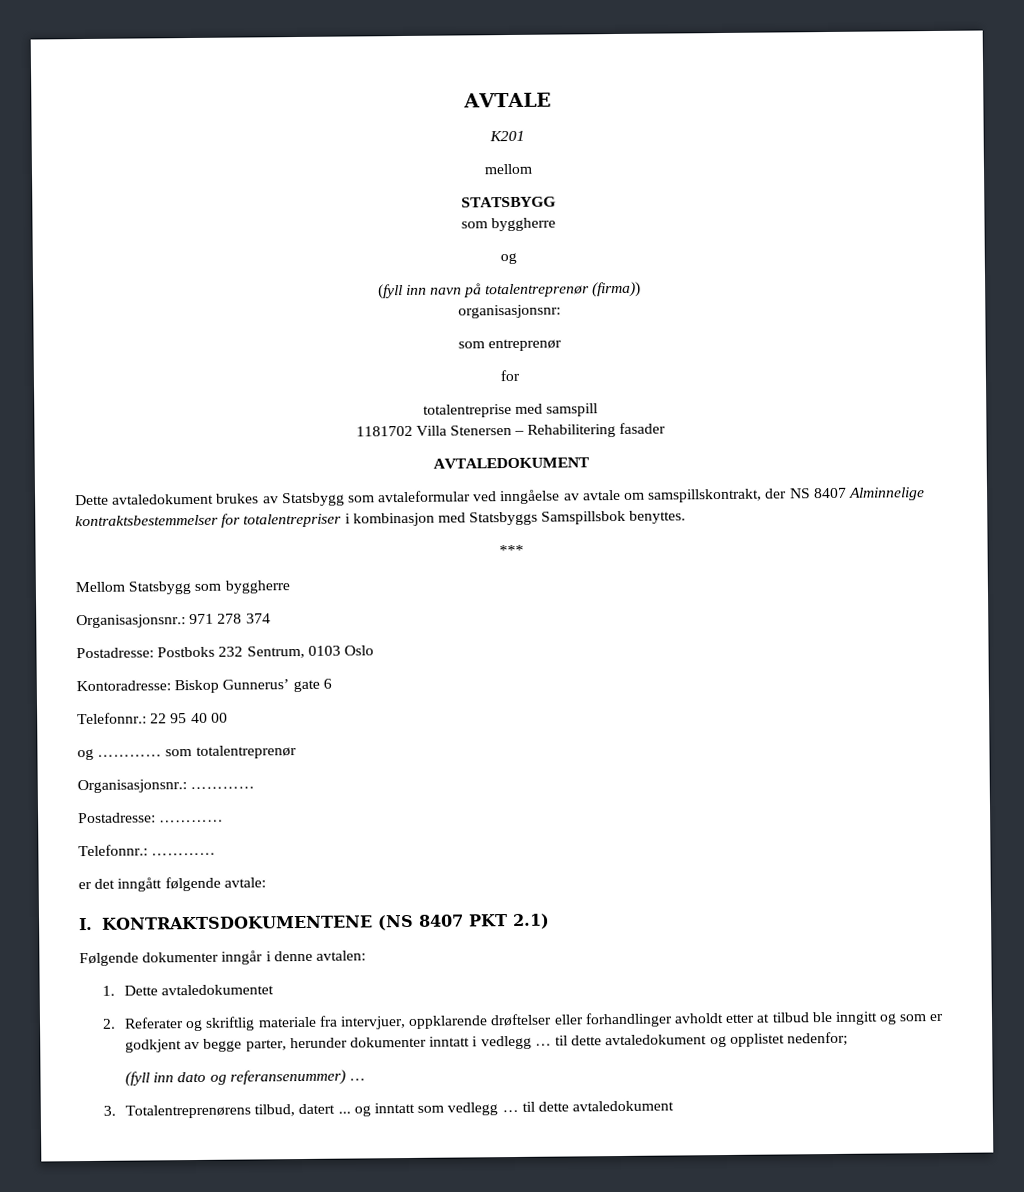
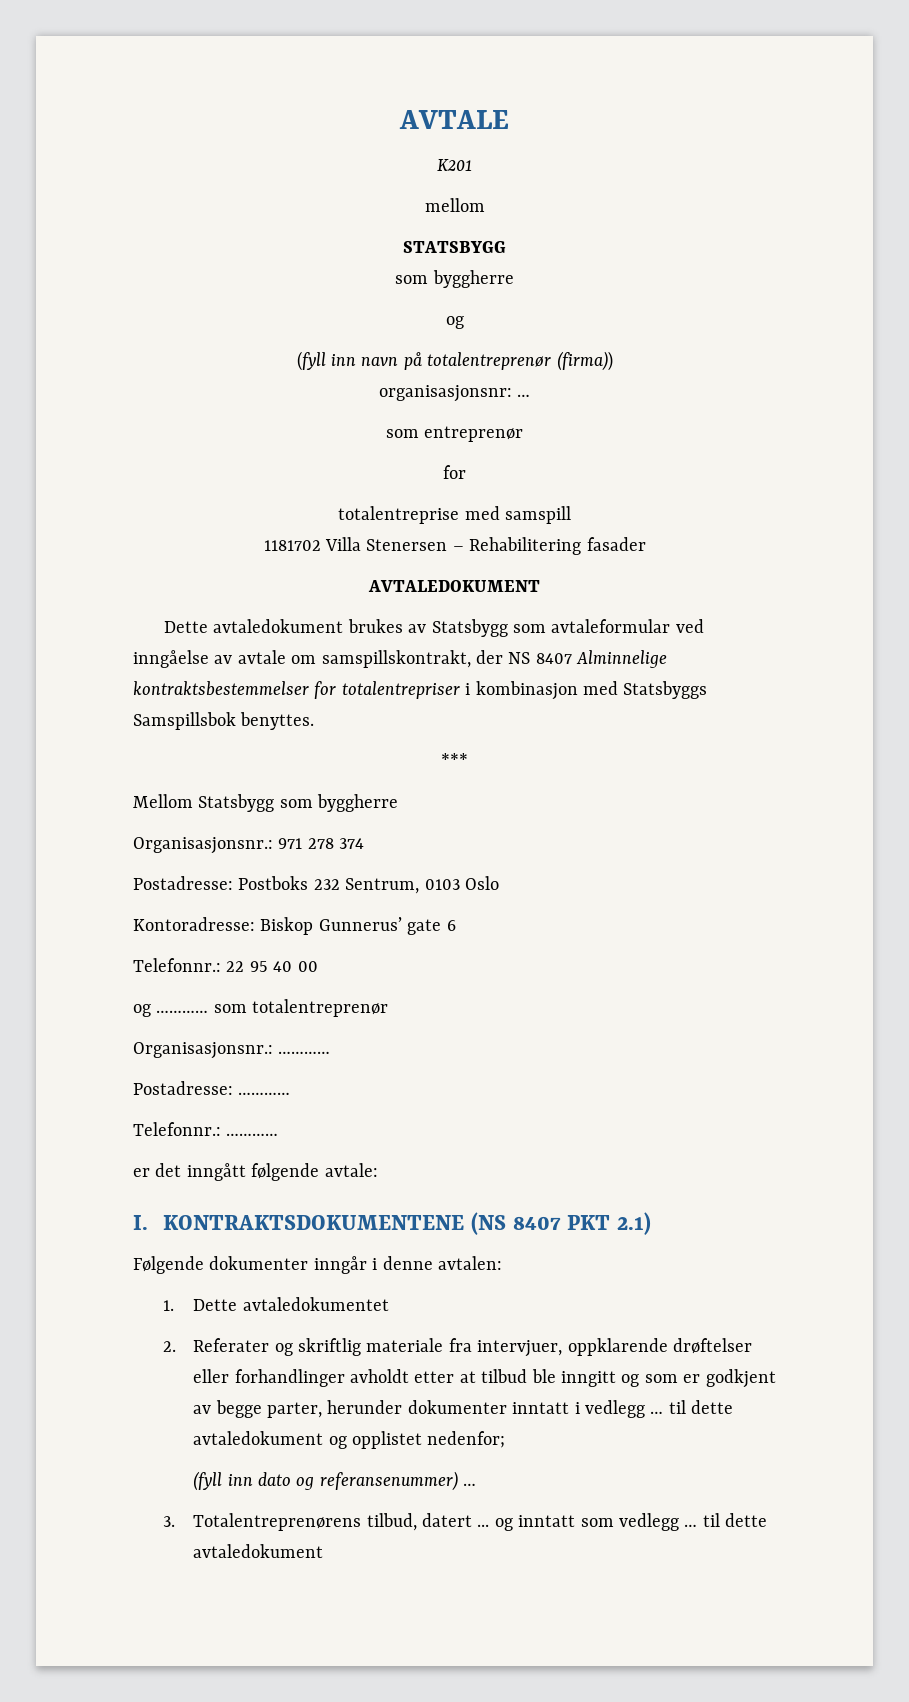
(561, 311) none -> [517,394,531,397] …

